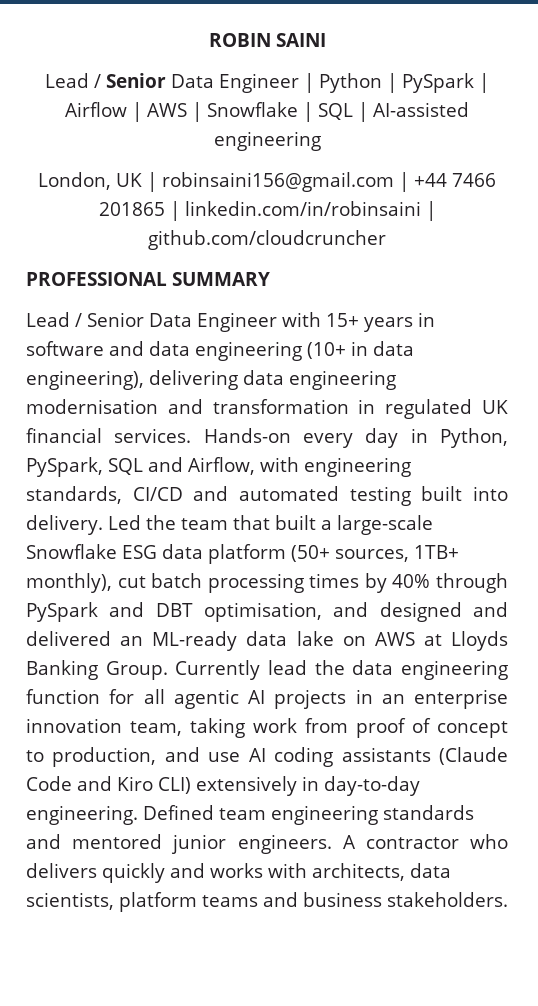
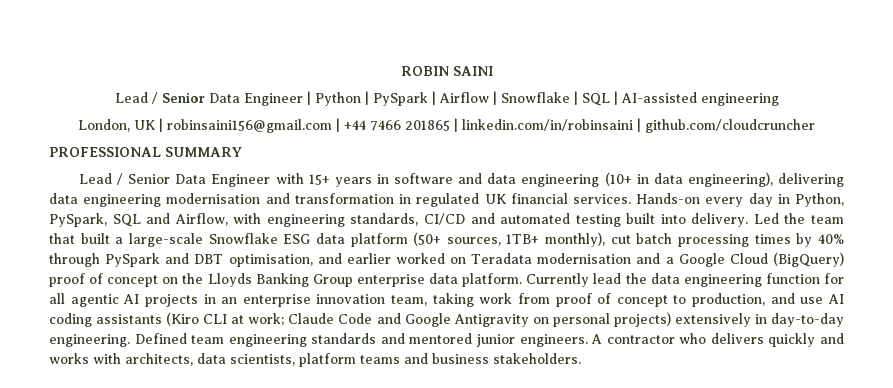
[147,102,202,122] AWS | -> (497, 98) none
[379,602,508,622] [26,631,508,651] [26,660,168,680] designed and delivered an ML-ready data lake on AWS at Lloyds Banking Group. -> [346,252,844,267] [49,273,523,287] earlier worked on Teradata modernisation and a Google Cloud (BigQuery) proof of concept on the Lloyds Banking Group enterprise data platform.
[439,747,508,765] [26,776,191,794] (Claude Code and Kiro CLI) -> [166,312,671,327] (Kiro CLI at work; Claude Code and Google Antigravity on personal projects)

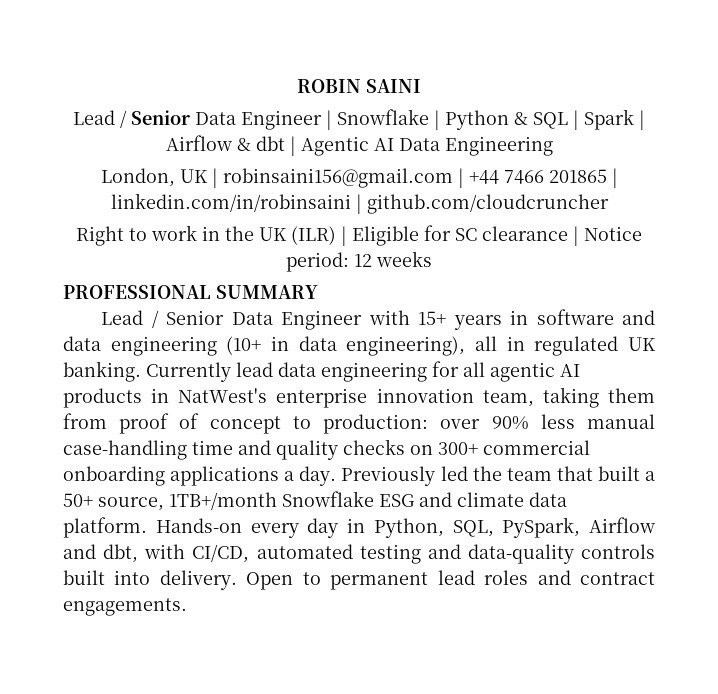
[314,91,779,106] Python | PySpark | Airflow | Snowflake | SQL | AI-assisted engineering -> [337,109,645,130] [165,135,553,156] Snowflake | Python & SQL | Spark | Airflow & dbt | Agentic AI Data Engineering
(815, 126) none -> [76,225,642,246] [286,251,432,272] // Right to work in the UK (ILR) | Eligible for SC clearance | Notice period: 12 weeks
[777,173,844,187] [49,193,631,207] delivering data engineering modernisation and transformation in regulated UK financial services. -> [475,336,656,356] [63,361,580,382] [63,387,655,408] [63,413,655,434] [63,439,590,460] [63,466,656,486] [63,491,567,511] [63,517,147,538] all in regulated UK banking. Currently lead data engineering for all agentic AI products in NatWest's enterprise innovation team, taking them from proof of concept to production: over 90% less manual case-handling time and quality checks on 300+ commercial onboarding applications a day. Previously led the team that built a 50+ source, 1TB+/month Snowflake ESG and climate data platform.
[49,213,844,227] [49,232,844,247] [49,252,844,267] [49,273,845,287] [49,293,845,307] [49,312,844,327] [49,333,844,347] [49,353,581,367] PySpark, SQL and Airflow, with engineering standards, CI/CD and automated testing built into delivery. Led the team that built a large-scale Snowflake ESG data platform (50+ sources, 1TB+ monthly), cut batch processing times by 40% through PySpark and DBT optimisation, and earlier worked on Teradata modernisation and a Google Cloud (BigQuery) proof of concept on the Lloyds Banking Group enterprise data platform. Currently lead the data engineering function for all agentic AI projects in an enterprise innovation team, taking work from proof of concept to production, and use AI coding assistants (Kiro CLI at work; Claude Code and Google Antigravity on personal projects) extensively in day-to-day engineering. Defined team engineering standards and mentored junior engineers. A contractor who delivers quickly and works with architects, data scientists, platform teams and business stakeholders. -> [452,517,655,538] [63,544,655,564] [63,570,656,590] [63,598,187,616] SQL, PySpark, Airflow and dbt, with CI/CD, automated testing and data-quality controls built into delivery. Open to permanent lead roles and contract engagements.

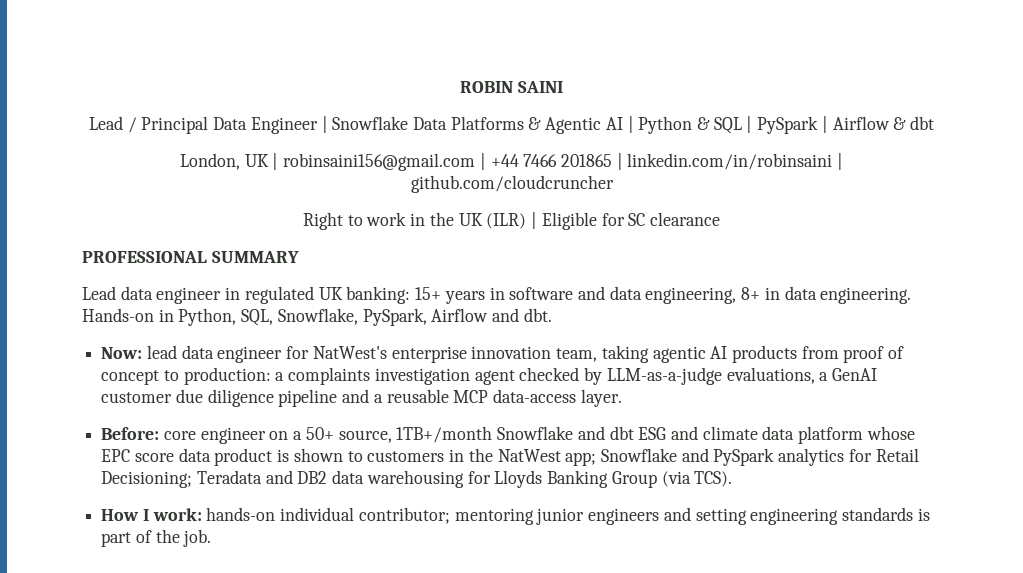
[131,110,190,125] Senior -> [141,116,209,134] Principal
(429, 117) none -> [412,116,623,134] Data Platforms & Agentic AI
[584,109,634,130] Spark -> [757,116,819,134] PySpark
[289,136,553,156] | Agentic AI Data Engineering -> (935, 123) none
[573,226,642,246] [286,251,432,272] [63,285,318,299] [101,310,410,330] | Notice period: 12 weeks // PROFESSIONAL SUMMARY // Lead / Senior Data Engineer with -> [82,251,299,263] [82,286,411,304] // PROFESSIONAL SUMMARY // Lead data engineer in regulated UK banking:
[110,336,656,356] [63,361,580,382] [63,388,170,408] engineering (10+ in data engineering), all in regulated UK banking. Currently lead data engineering for all agentic AI products in -> [645,286,912,304] [82,308,552,326] [101,345,310,363] engineering, 8+ in data engineering. Hands-on in Python, SQL, Snowflake, PySpark, Airflow and dbt. // Now: lead data engineer for
[608,388,655,403] them -> [652,345,797,363] agentic AI products
[440,414,655,430] [63,439,590,460] [63,466,640,486] over 90% less manual case-handling time and quality checks on 300+ commercial onboarding applications a day. Previously led the team that built -> [275,367,877,385] [101,389,622,407] [101,427,289,444] a complaints investigation agent checked by LLM-as-a-judge evaluations, a GenAI customer due diligence pipeline and a reusable MCP data-access layer. // Before: core engineer on
(374, 499) none -> [577,426,634,440] and dbt
[63,517,655,538] [63,544,655,564] [63,570,656,590] [63,598,187,616] platform. Hands-on every day in Python, SQL, PySpark, Airflow and dbt, with CI/CD, automated testing and data-quality controls built into delivery. Open to permanent lead roles and contract engagements. -> [798,426,915,444] [101,448,919,466] [101,470,733,488] [101,507,930,525] [101,529,212,547] platform whose EPC score data product is shown to customers in the NatWest app; Snowflake and PySpark analytics for Retail Decisioning; Teradata and DB2 data warehousing for Lloyds Banking Group (via TCS). // How I work: hands-on individual contributor; mentoring junior engineers and setting engineering standards is part of the job.

